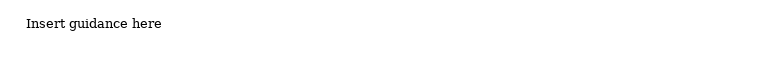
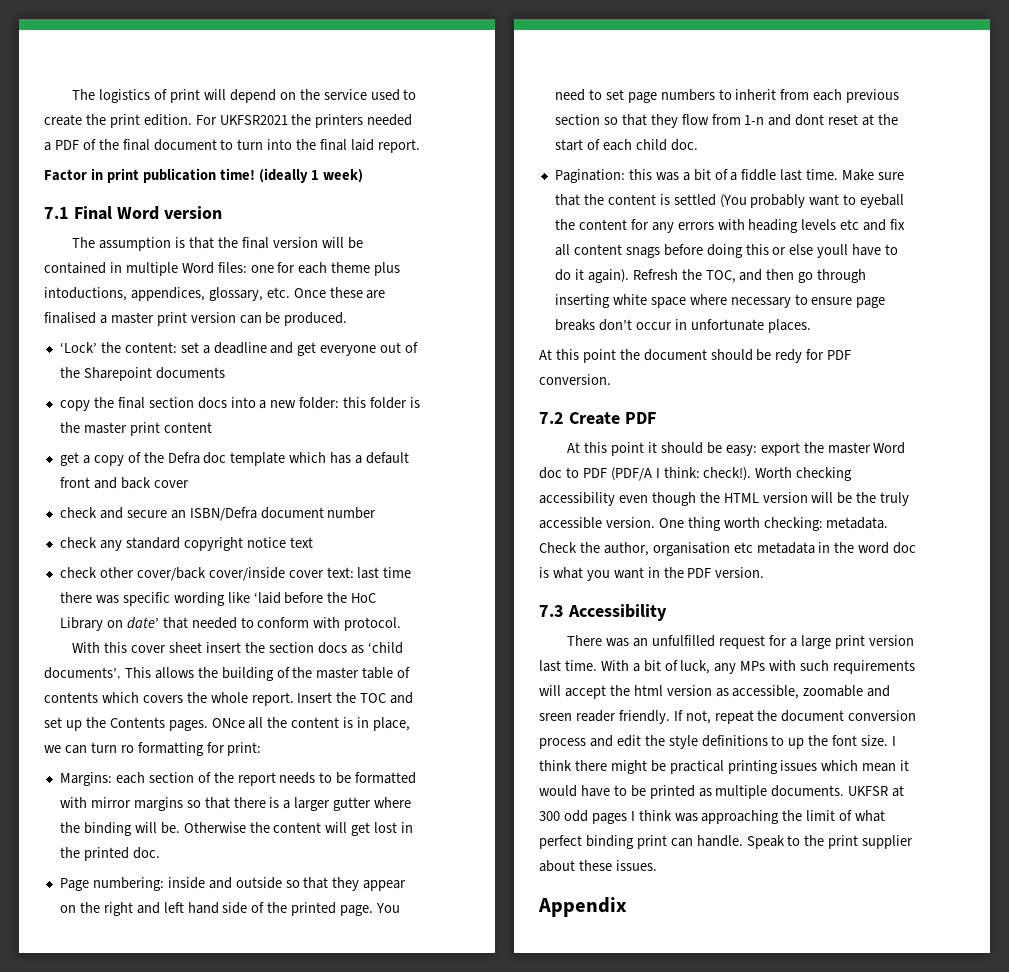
[26,18,162,31] Insert guidance here -> [72,89,417,103] [44,114,413,128] [44,139,420,153] [44,168,364,183] [44,206,222,220] [72,237,363,251] [44,262,401,276] [44,287,386,301] [44,312,348,326] [59,342,419,356] [59,367,225,381] [59,397,421,411] [59,422,212,436] [59,452,410,466] [59,477,189,489] [59,507,377,521] [59,537,313,551] [59,567,412,581] [59,592,377,606] [59,617,402,631] [72,642,403,654] [44,667,411,681] [44,692,414,706] [44,717,411,731] [44,742,262,756] [59,772,417,786] [59,797,412,811] [59,822,414,836] [59,847,160,861] [59,877,407,891] [59,902,401,916] [554,89,900,103] [554,114,899,128] [554,139,698,151] [554,169,905,183] [554,194,905,208] [554,219,906,233] [554,244,899,258] [554,269,867,283] [554,294,886,308] [554,319,811,333] [539,349,852,363] [539,374,611,385] [539,412,656,425] [567,442,906,456] [539,467,853,481] [539,492,910,506] [539,517,889,531] [539,542,917,556] [539,567,765,581] [539,604,667,621] [567,635,914,649] [539,660,916,674] [539,685,891,699] [539,710,917,724] [539,735,897,749] [539,760,910,774] [539,785,905,799] [539,810,886,824] [539,835,914,849] [539,860,657,872] [538,897,627,917] The logistics of print will depend on the service used to create the print edition. For UKFSR2021 the printers needed a PDF of the final document to turn into the final laid report. // Factor in print publication time! (ideally 1 week) // 7.1 Final Word version // The assumption is that the final version will be contained in multiple Word files: one for each theme plus intoductions, appendices, glossary, etc. Once these are finalised a master print version can be produced. // ‘Lock’ the content: set a deadline and get everyone out of the Sharepoint documents // copy the final section docs into a new folder: this folder is the master print content // get a copy of the Defra doc template which has a default front and back cover // check and secure an ISBN/Defra document number // check any standard copyright notice text // check other cover/back cover/inside cover text: last time there was specific wording like ‘laid before the HoC Library on date’ that needed to conform with protocol. // With this cover sheet insert the section docs as ‘child documents’. This allows the building of the master table of contents which covers the whole report. Insert the TOC and set up the Contents pages. ONce all the content is in place, we can turn ro formatting for print: // Margins: each section of the report needs to be formatted with mirror margins so that there is a larger gutter where the binding will be. Otherwise the content will get lost in the printed doc. // Page numbering: inside and outside so that they appear on the right and left hand side of the printed page. You need to set page numbers to inherit from each previous section so that they flow from 1-n and dont reset at the start of each child doc. // Pagination: this was a bit of a fiddle last time. Make sure that the content is settled (You probably want to eyeball the content for any errors with heading levels etc and fix all content snags before doing this or else youll have to do it again). Refresh the TOC, and then go through inserting white space where necessary to ensure page breaks don’t occur in unfortunate places. // At this point the document should be redy for PDF conversion. // 7.2 Create PDF // At this point it should be easy: export the master Word doc to PDF (PDF/A I think: check!). Worth checking accessibility even though the HTML version will be the truly accessible version. One thing worth checking: metadata. Check the author, organisation etc metadata in the word doc is what you want in the PDF version. // 7.3 Accessibility // There was an unfulfilled request for a large print version last time. With a bit of luck, any MPs with such requirements will accept the html version as accessible, zoomable and sreen reader friendly. If not, repeat the document conversion process and edit the style definitions to up the font size. I think there might be practical printing issues which mean it would have to be printed as multiple documents. UKFSR at 300 odd pages I think was approaching the limit of what perfect binding print can handle. Speak to the print supplier about these issues. // Appendix

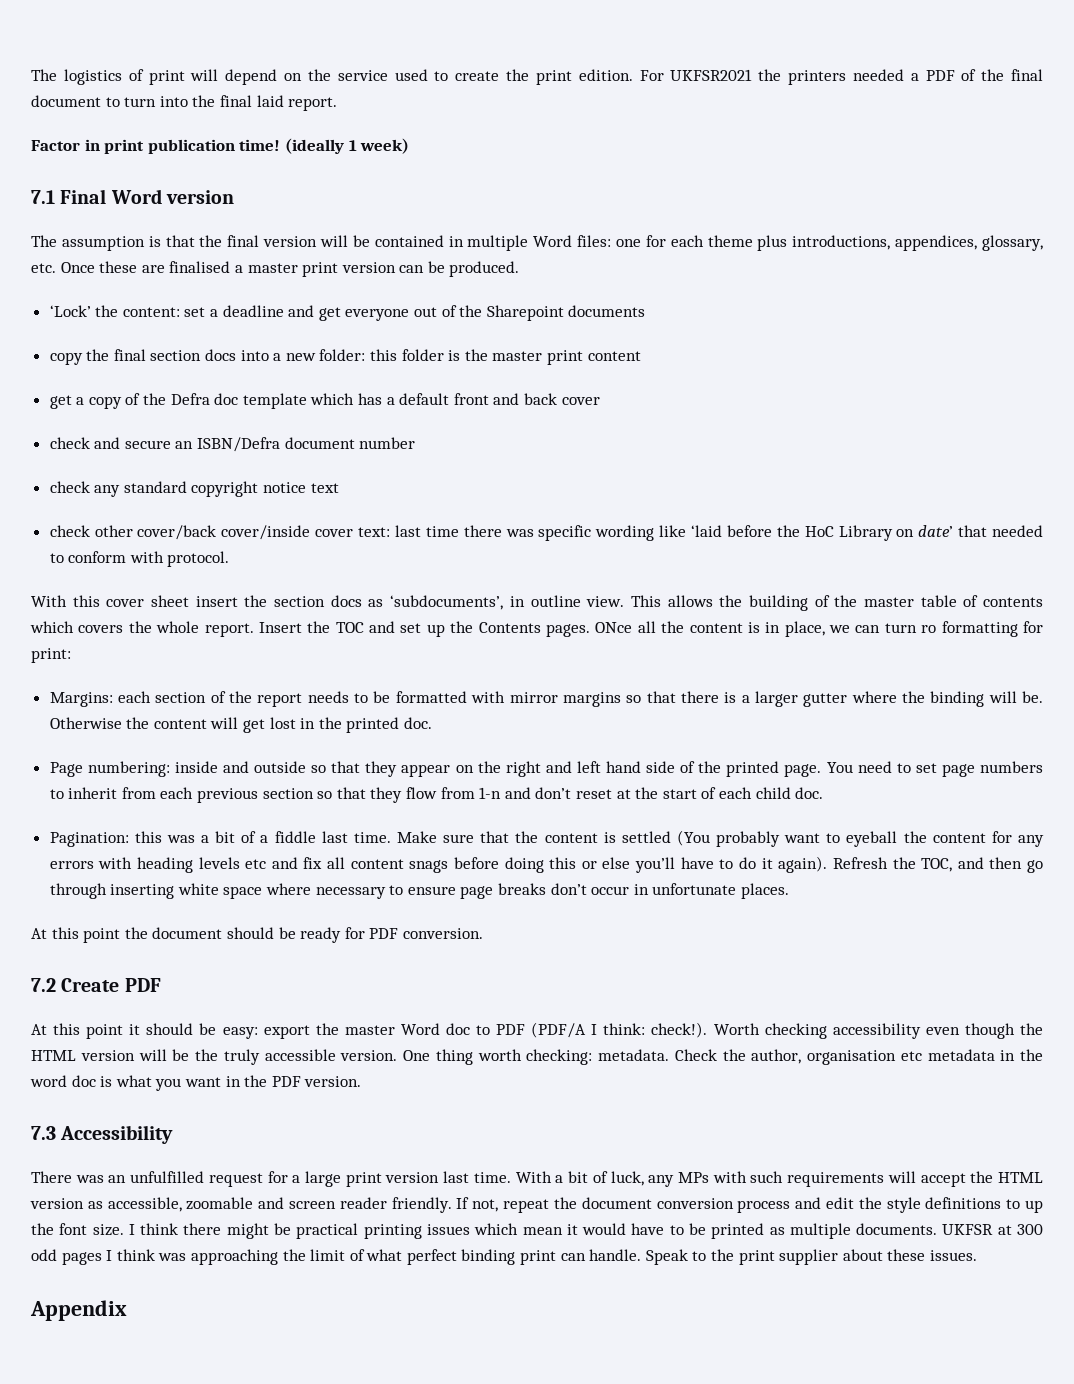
[44,287,127,301] intoductions, -> [792,235,891,250] introductions,
[367,642,403,654] [44,667,121,679] ‘child documents’. -> [390,595,625,610] ‘subdocuments’, in outline view.
[795,114,825,126] dont -> [535,787,572,799] don’t
[817,244,849,258] youll -> [635,857,676,873] you’ll
[775,349,803,363] redy -> [300,927,342,943] ready
[633,685,663,696] html -> [998,1172,1044,1183] HTML
[539,713,572,721] sreen -> [289,1201,337,1209] screen

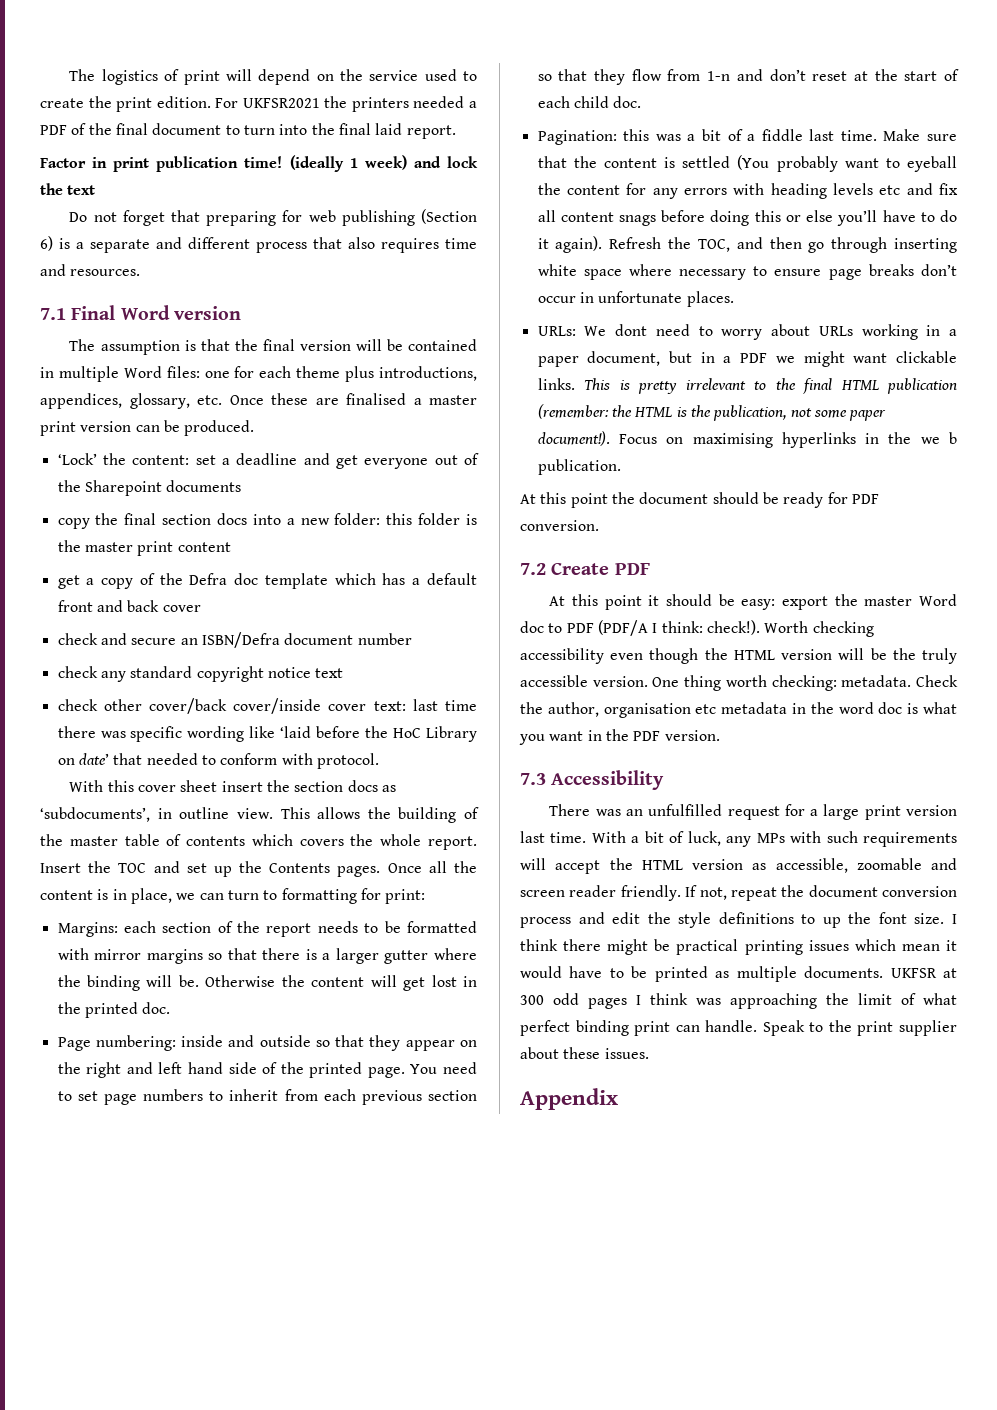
(410, 146) none -> [413,156,478,168] [40,183,96,195] [69,209,478,226] [40,236,477,253] [40,264,141,276] and lock the text // Do not forget that preparing for web publishing (Section 6) is a separate and different process that also requires time and resources.
[595,622,633,633] ONce -> [387,863,422,873] Once
[921,625,937,633] ro -> [263,890,278,900] to
(789, 891) none -> [537,324,957,340] [537,351,957,367] [537,378,957,394] [537,404,887,421] [537,431,957,448] [537,459,621,475] // URLs: We dont need to worry about URLs working in a paper document, but in a PDF we might want clickable links. This is pretty irrelevant to the final HTML publication (remember: the HTML is the publication, not some paper document!). Focus on maximising hyperlinks in the we b publication.

